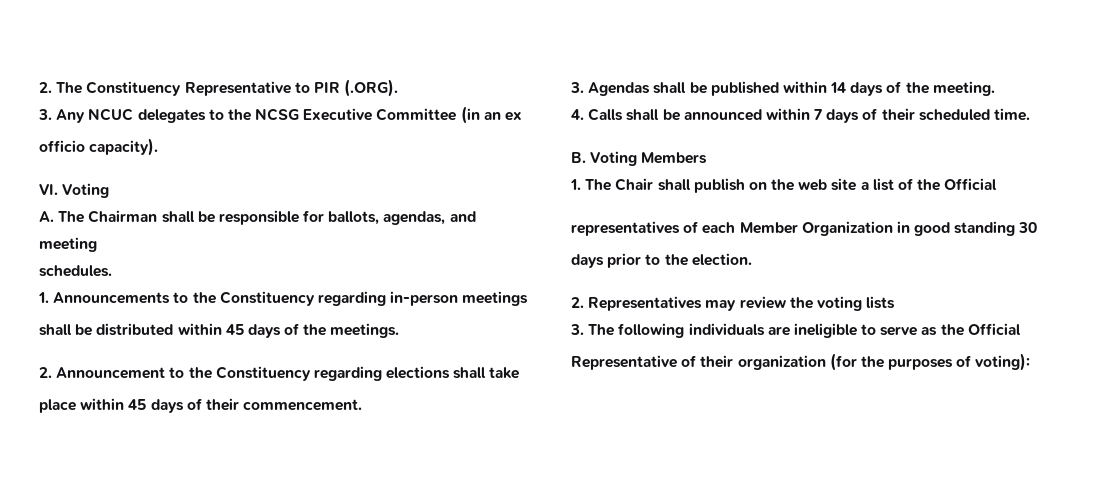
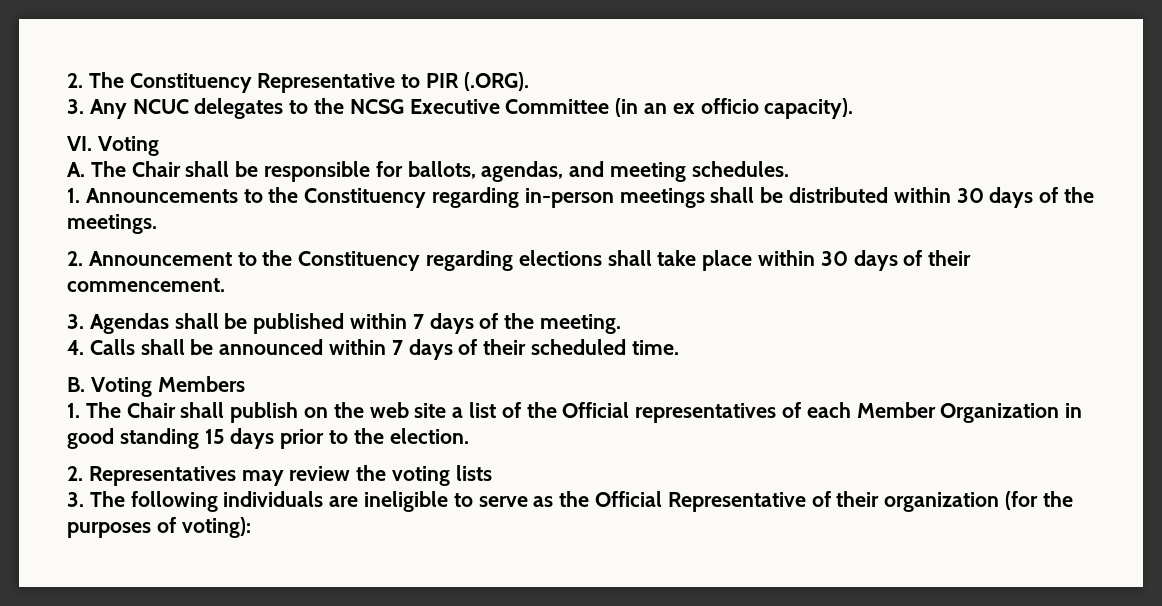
(523, 116) // -> (695, 108) none
[88,210,158,223] Chairman -> [131,161,181,177] Chair
(97, 244) // -> (687, 172) none
(529, 298) // -> (705, 198) none
[225,324,244,335] 45 -> [956,188,984,203] 30
(520, 373) // -> (697, 258) none
[128,399,147,410] 45 -> [820,251,848,266] 30
[830,82,847,93] 14 -> [412,314,424,329] 7
(998, 184) // -> (630, 410) none
[1018,222,1038,233] 30 // -> [204,429,225,444] 15
(1021, 329) // -> (663, 499) none

